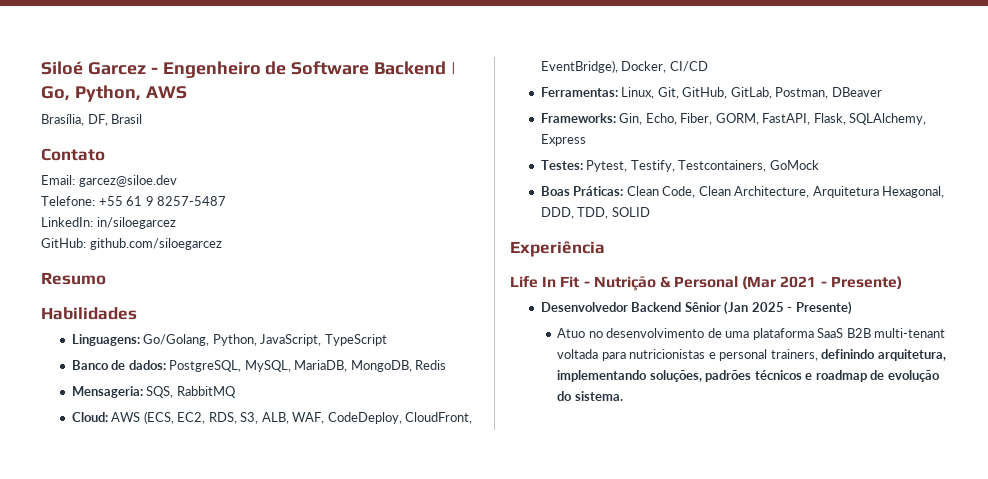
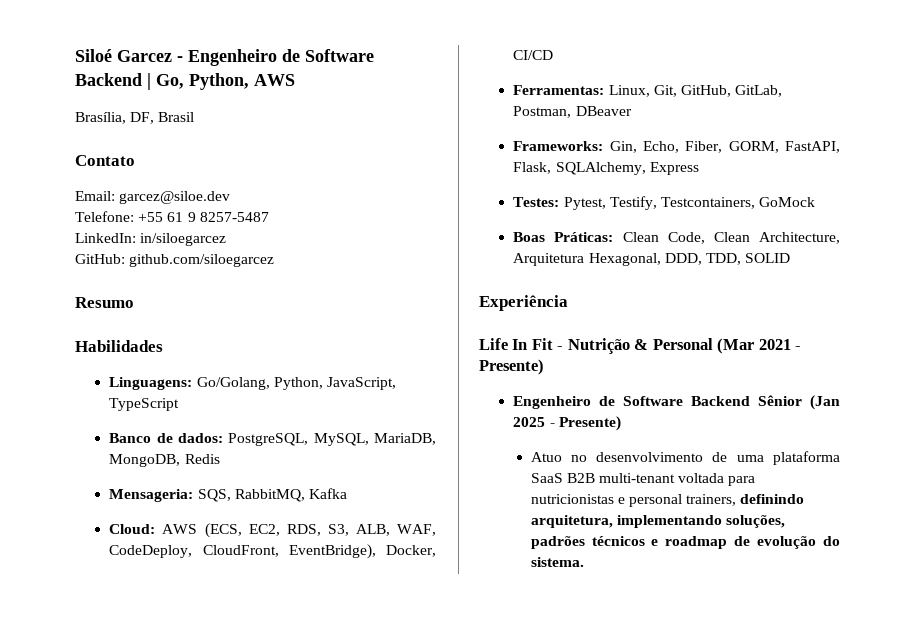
[176,386,236,398] RabbitMQ -> [234,488,347,502] RabbitMQ, Kafka
[540,302,628,312] Desenvolvedor -> [513,396,684,409] Engenheiro de Software

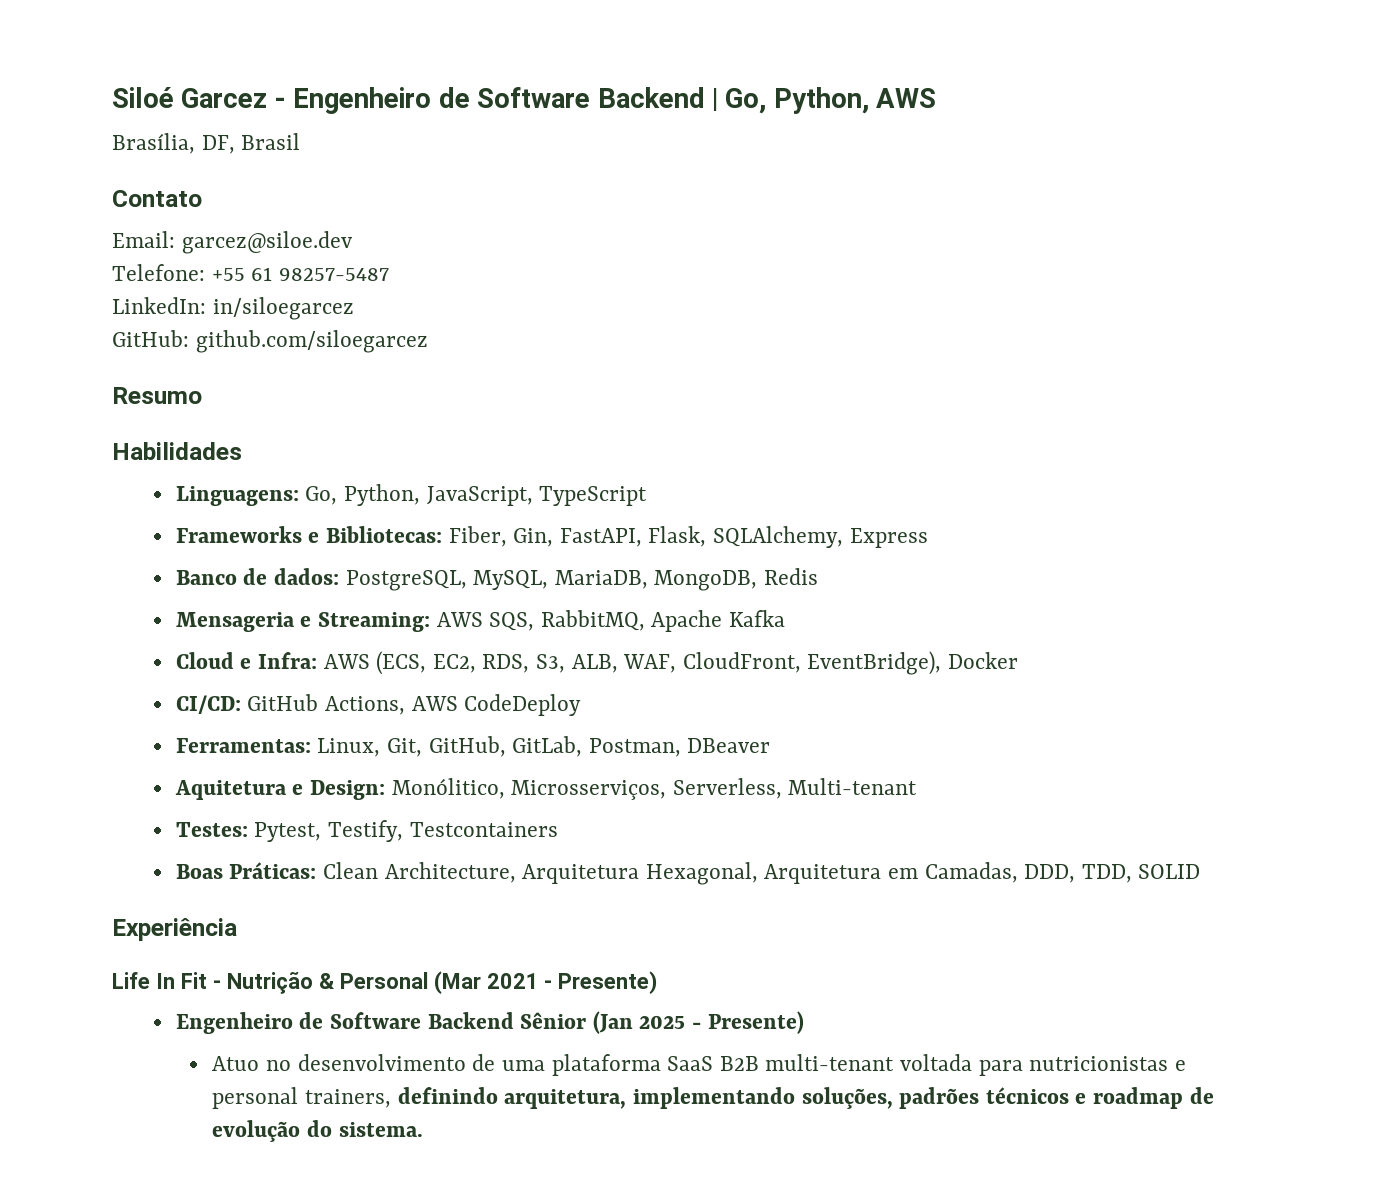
[187,212,269,222] 9 8257-5487 -> [278,268,389,281] 98257-5487
[196,377,270,390] Go/Golang, -> [305,486,338,505] Go,
(180, 404) none -> [175,526,928,548] // Frameworks e Bibliotecas: Fiber, Gin, FastAPI, Flask, SQLAlchemy, Express
[109,489,194,502] Mensageria: -> [175,612,483,632] Mensageria e Streaming: AWS
(305, 495) none -> [651,610,723,632] Apache
[109,524,156,534] Cloud: -> [175,652,317,669] Cloud e Infra:
[109,545,193,558] CodeDeploy, -> (677, 663) none
[386,545,436,557] [513,50,554,60] Docker, CI/CD -> [948,652,1019,669] [175,694,582,716] Docker // CI/CD: GitHub Actions, AWS CodeDeploy
[513,141,840,153] [513,162,699,175] Frameworks: Gin, Echo, Fiber, GORM, FastAPI, Flask, SQLAlchemy, Express -> [174,778,918,800] Aquitetura e Design: Monólitico, Microsserviços, Serverless, Multi-tenant
[660,197,816,209] Testcontainers, GoMock -> [409,822,558,837] Testcontainers
[667,232,750,244] Code, Clean -> (378, 870) none
(661, 259) none -> [764,862,1018,884] Arquitetura em Camadas,

